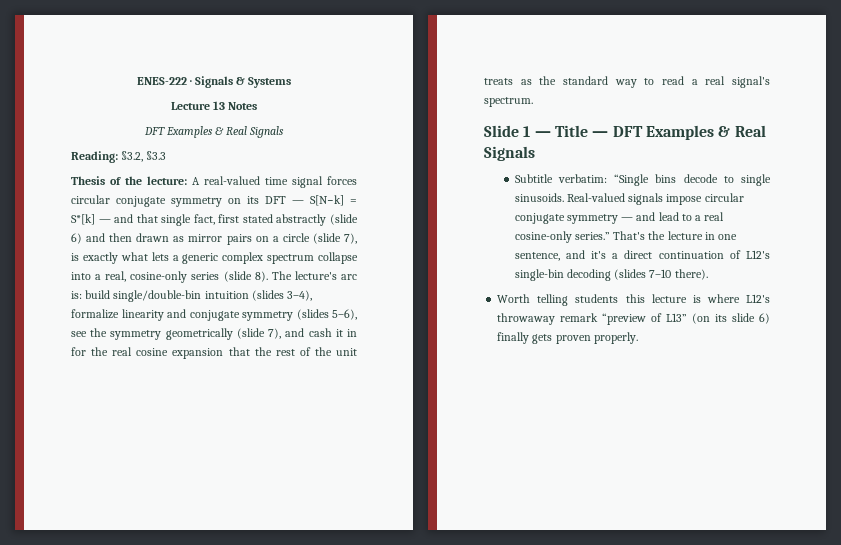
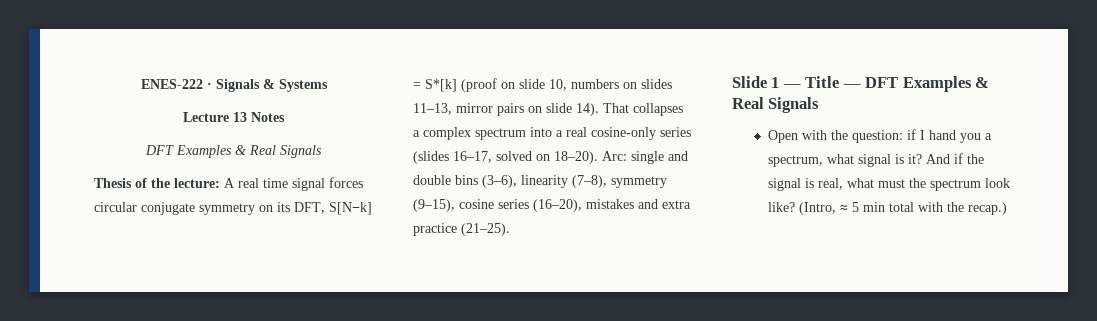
[71,151,167,163] // Reading: §3.2, §3.3 -> (322, 151) none
[204,176,260,185] real-valued -> [238,178,259,188] real
[265,196,304,204] DFT — -> [294,202,325,214] DFT,
[98,214,358,226] [71,233,357,245] [71,252,219,264] — and that single fact, first stated abstractly (slide 6) and then drawn as mirror pairs on a circle (slide 7), is exactly what lets a generic -> [461,78,672,92] [413,103,683,116] [413,130,420,137] (proof on slide 10, numbers on slides 11–13, mirror pairs on slide 14). That collapses a
[318,252,358,264] collapse -> (526, 134) none
[105,271,127,282] real, -> [566,127,587,137] real
[223,271,357,282] [71,290,313,302] [71,309,357,321] [71,328,357,340] [71,347,357,359] [484,76,770,88] [484,97,533,107] (slide 8). The lecture's arc is: build single/double-bin intuition (slides 3–4), formalize linearity and conjugate symmetry (slides 5–6), see the symmetry geometrically (slide 7), and cash it in for the real cosine expansion that the rest of the unit treats as the standard way to read a real signal's spectrum. -> [413,151,688,164] [413,175,667,188] [413,199,691,212] [413,223,510,236] (slides 16–17, solved on 18–20). Arc: single and double bins (3–6), linearity (7–8), symmetry (9–15), cosine series (16–20), mistakes and extra practice (21–25).
[514,174,771,186] [514,193,744,205] [514,212,725,224] [514,231,738,243] [514,250,770,261] [514,269,708,281] [497,294,770,306] [497,313,770,325] [497,332,638,344] Subtitle verbatim: “Single bins decode to single sinusoids. Real-valued signals impose circular conjugate symmetry — and lead to a real cosine-only series.” That's the lecture in one sentence, and it's a direct continuation of L12's single-bin decoding (slides 7–10 there). // Worth telling students this lecture is where L12's throwaway remark “preview of L13” (on its slide 6) finally gets proven properly. -> [767,129,992,143] [767,153,984,167] [767,178,1010,191] [767,202,1007,215] Open with the question: if I hand you a spectrum, what signal is it? And if the signal is real, what must the spectrum look like? (Intro, ≈ 5 min total with the recap.)

